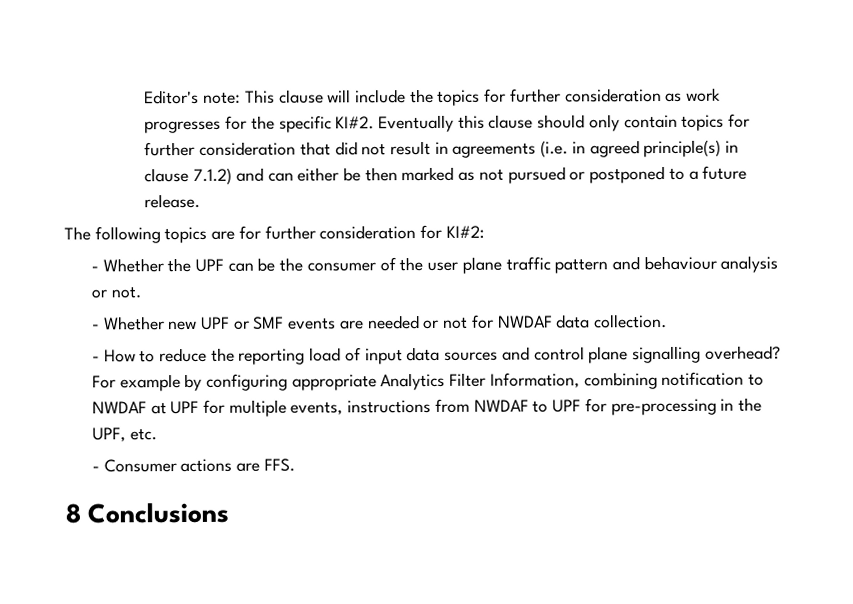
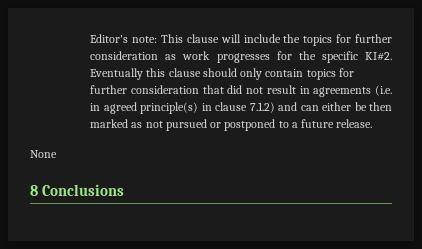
[64,224,485,244] [90,255,779,274] [90,286,141,299] [91,313,667,331] [91,345,781,365] [91,371,765,392] [91,397,762,417] [91,427,157,443] [91,458,295,473] // The following topics are for further consideration for KI#2: // - Whether the UPF can be the consumer of the user plane traffic pattern and behaviour analysis or not. // - Whether new UPF or SMF events are needed or not for NWDAF data collection. // - How to reduce the reporting load of input data sources and control plane signalling overhead? For example by configuring appropriate Analytics Filter Information, combining notification to NWDAF at UPF for multiple events, instructions from NWDAF to UPF for pre-processing in the UPF, etc. // - Consumer actions are FFS. -> [30,150,57,158] // None

